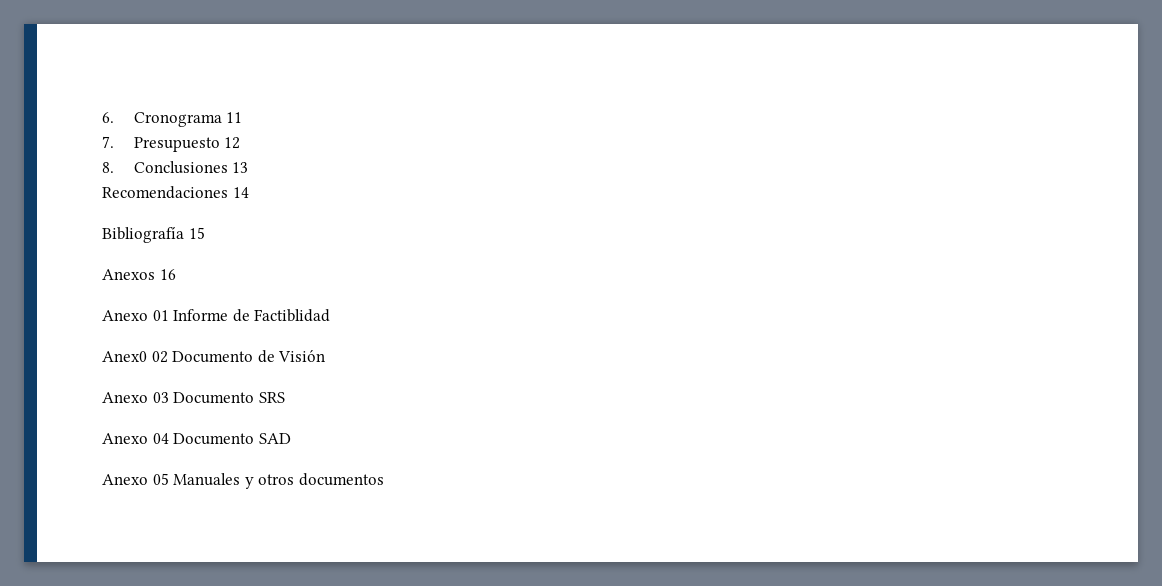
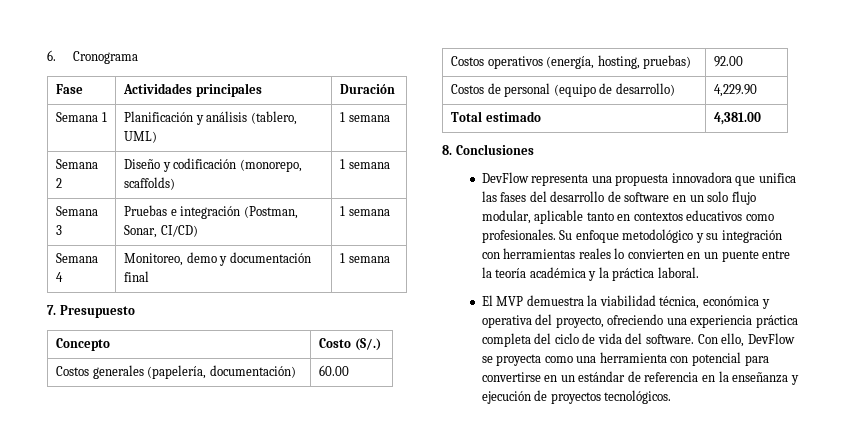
[226,112,243,123] [102,136,241,152] [102,161,249,174] [102,186,249,199] [102,227,205,243] [102,269,176,280] [102,309,331,322] [102,350,326,363] [102,392,285,404] [102,433,291,445] [102,473,384,489] 11 // 7. Presupuesto 12 // 8. Conclusiones 13 // Recomendaciones 14 // Bibliografía 15 // Anexos 16 // Anexo 01 Informe de Factiblidad // Anex0 02 Documento de Visión // Anexo 03 Documento SRS // Anexo 04 Documento SAD // Anexo 05 Manuales y otros documentos -> [56,84,84,94] [123,83,262,97] [340,84,396,94] [56,112,107,122] [124,111,297,125] [124,131,158,143] [340,112,390,122] [56,159,99,169] [56,178,63,188] [124,158,302,172] [124,177,176,190] [340,159,390,169] [56,206,99,216] [56,225,63,235] [124,205,298,219] [124,225,198,238] [340,206,390,216] [56,253,99,263] [56,272,64,282] [124,252,311,266] [124,271,150,282] [340,253,390,263] [47,305,135,318] [56,338,111,351] [319,338,381,351] [56,365,296,379] [319,365,350,376] [451,55,692,69] [714,56,744,67] [451,83,675,97] [714,84,758,97] [451,111,541,122] [714,112,762,125] [442,144,534,155] [481,172,797,186] [481,191,756,205] [481,210,775,224] [481,229,783,243] [481,248,791,262] [481,267,700,281] [481,295,770,309] [481,314,799,328] [481,333,795,347] [481,352,769,366] [481,371,799,385] [481,390,672,404] // Fase | Actividades principales | Duración // Semana 1 | Planificación y análisis (tablero, UML) | 1 semana // Semana 2 | Diseño y codificación (monorepo, scaffolds) | 1 semana // Semana 3 | Pruebas e integración (Postman, Sonar, CI/CD) | 1 semana // Semana 4 | Monitoreo, demo y documentación final | 1 semana // 7. Presupuesto // Concepto | Costo (S/.) // Costos generales (papelería, documentación) | 60.00 // Costos operativos (energía, hosting, pruebas) | 92.00 // Costos de personal (equipo de desarrollo) | 4,229.90 // Total estimado | 4,381.00 // 8. Conclusiones // DevFlow representa una propuesta innovadora que unifica las fases del desarrollo de software en un solo flujo modular, aplicable tanto en contextos educativos como profesionales. Su enfoque metodológico y su integración con herramientas reales lo convierten en un puente entre la teoría académica y la práctica laboral. // El MVP demuestra la viabilidad técnica, económica y operativa del proyecto, ofreciendo una experiencia práctica completa del ciclo de vida del software. Con ello, DevFlow se proyecta como una herramienta con potencial para convertirse en un estándar de referencia en la enseñanza y ejecución de proyectos tecnológicos.

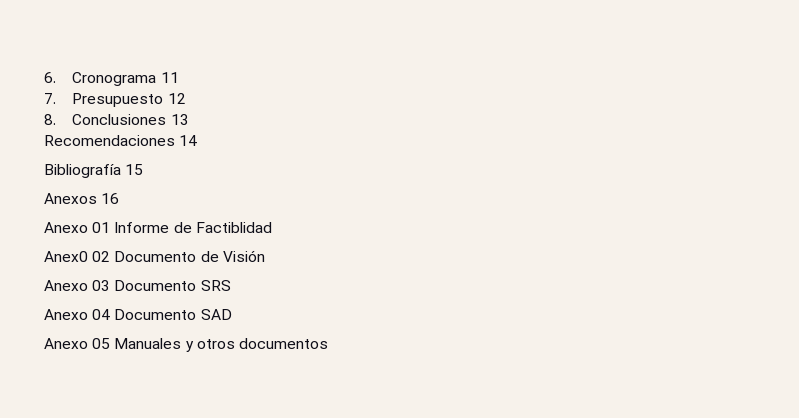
[56,84,84,94] [123,83,262,97] [340,84,396,94] [56,112,107,122] [124,111,297,125] [124,131,158,143] [340,112,390,122] [56,159,99,169] [56,178,63,188] [124,158,302,172] [124,177,176,190] [340,159,390,169] [56,206,99,216] [56,225,63,235] [124,205,298,219] [124,225,198,238] [340,206,390,216] [56,253,99,263] [56,272,64,282] [124,252,311,266] [124,271,150,282] [340,253,390,263] [47,305,135,318] [56,338,111,351] [319,338,381,351] [56,365,296,379] [319,365,350,376] [451,55,692,69] [714,56,744,67] [451,83,675,97] [714,84,758,97] [451,111,541,122] [714,112,762,125] [442,144,534,155] [481,172,797,186] [481,191,756,205] [481,210,775,224] [481,229,783,243] [481,248,791,262] [481,267,700,281] [481,295,770,309] [481,314,799,328] [481,333,795,347] [481,352,769,366] [481,371,799,385] [481,390,672,404] // Fase | Actividades principales | Duración // Semana 1 | Planificación y análisis (tablero, UML) | 1 semana // Semana 2 | Diseño y codificación (monorepo, scaffolds) | 1 semana // Semana 3 | Pruebas e integración (Postman, Sonar, CI/CD) | 1 semana // Semana 4 | Monitoreo, demo y documentación final | 1 semana // 7. Presupuesto // Concepto | Costo (S/.) // Costos generales (papelería, documentación) | 60.00 // Costos operativos (energía, hosting, pruebas) | 92.00 // Costos de personal (equipo de desarrollo) | 4,229.90 // Total estimado | 4,381.00 // 8. Conclusiones // DevFlow representa una propuesta innovadora que unifica las fases del desarrollo de software en un solo flujo modular, aplicable tanto en contextos educativos como profesionales. Su enfoque metodológico y su integración con herramientas reales lo convierten en un puente entre la teoría académica y la práctica laboral. // El MVP demuestra la viabilidad técnica, económica y operativa del proyecto, ofreciendo una experiencia práctica completa del ciclo de vida del software. Con ello, DevFlow se proyecta como una herramienta con potencial para convertirse en un estándar de referencia en la enseñanza y ejecución de proyectos tecnológicos. -> [160,72,179,83] [44,93,186,107] [44,114,189,125] [44,135,198,146] [44,164,144,178] [44,193,120,204] [44,222,272,233] [44,250,265,262] [44,280,231,291] [44,309,232,320] [44,338,328,352] 11 // 7. Presupuesto 12 // 8. Conclusiones 13 // Recomendaciones 14 // Bibliografía 15 // Anexos 16 // Anexo 01 Informe de Factiblidad // Anex0 02 Documento de Visión // Anexo 03 Documento SRS // Anexo 04 Documento SAD // Anexo 05 Manuales y otros documentos

